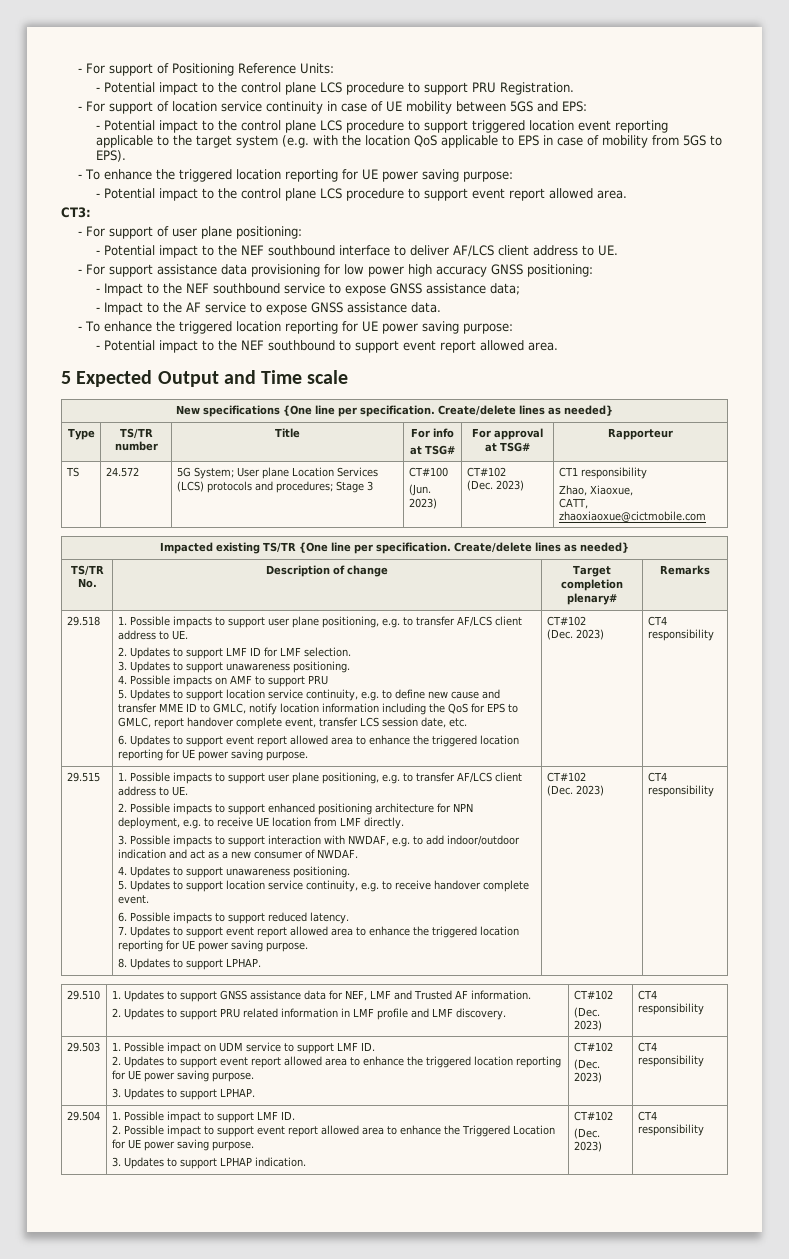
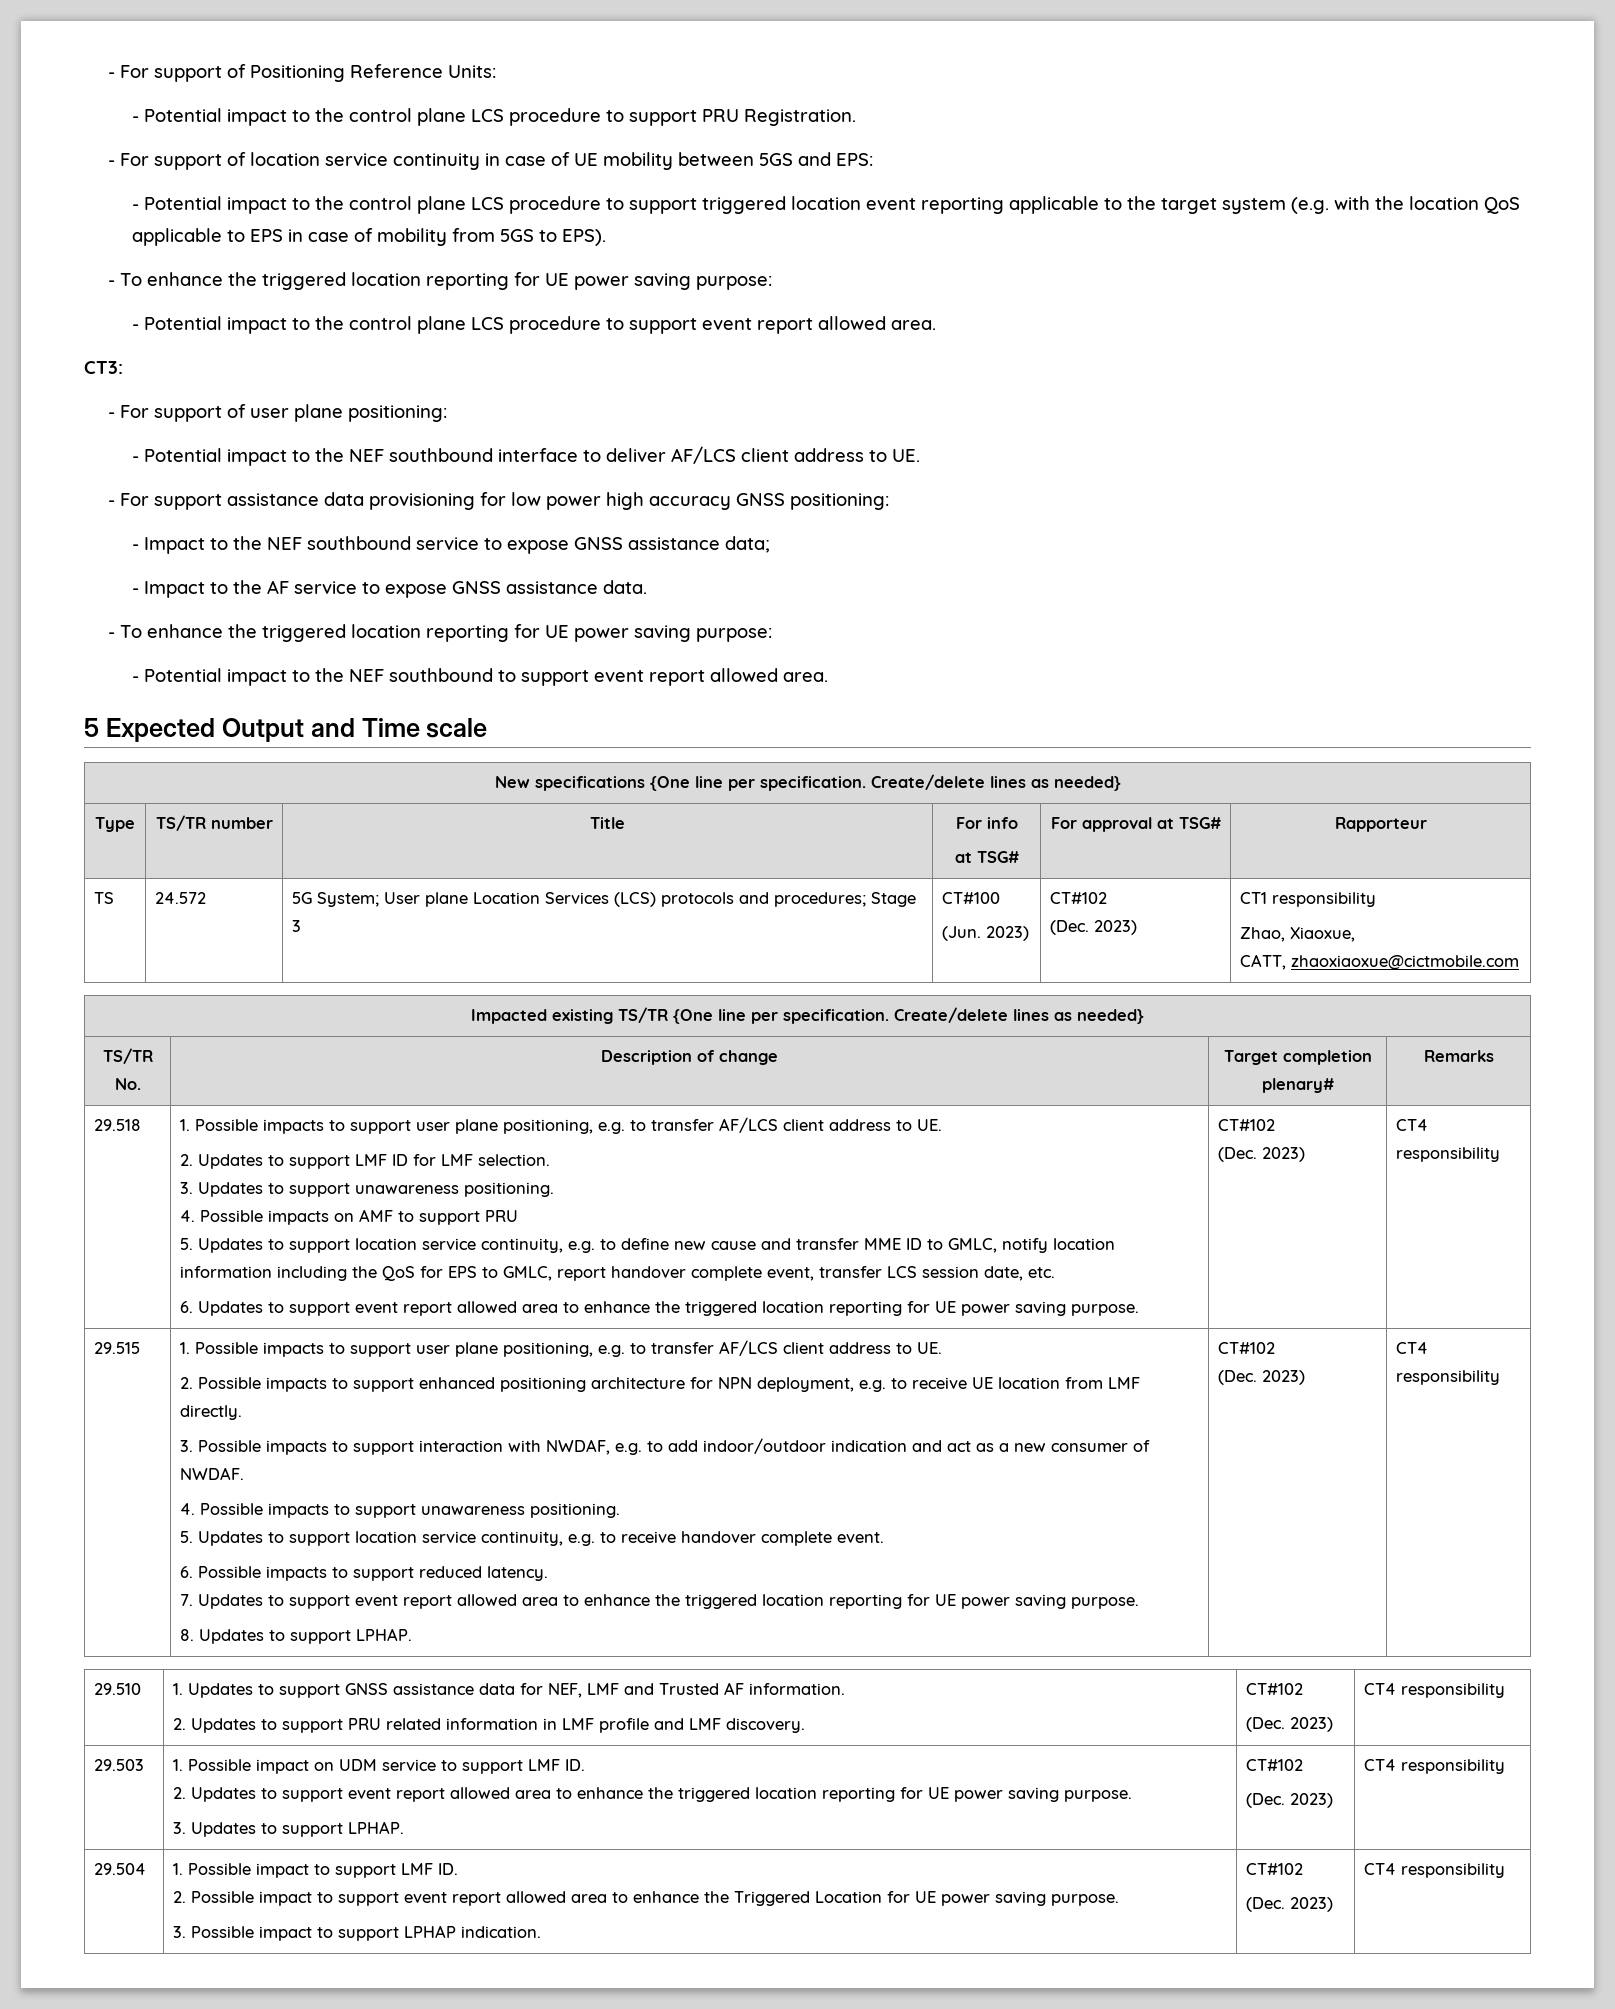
[129,866,170,878] Updates -> [200,1503,330,1518] Possible impacts
[123,1157,164,1169] Updates -> [191,1926,313,1941] Possible impact

